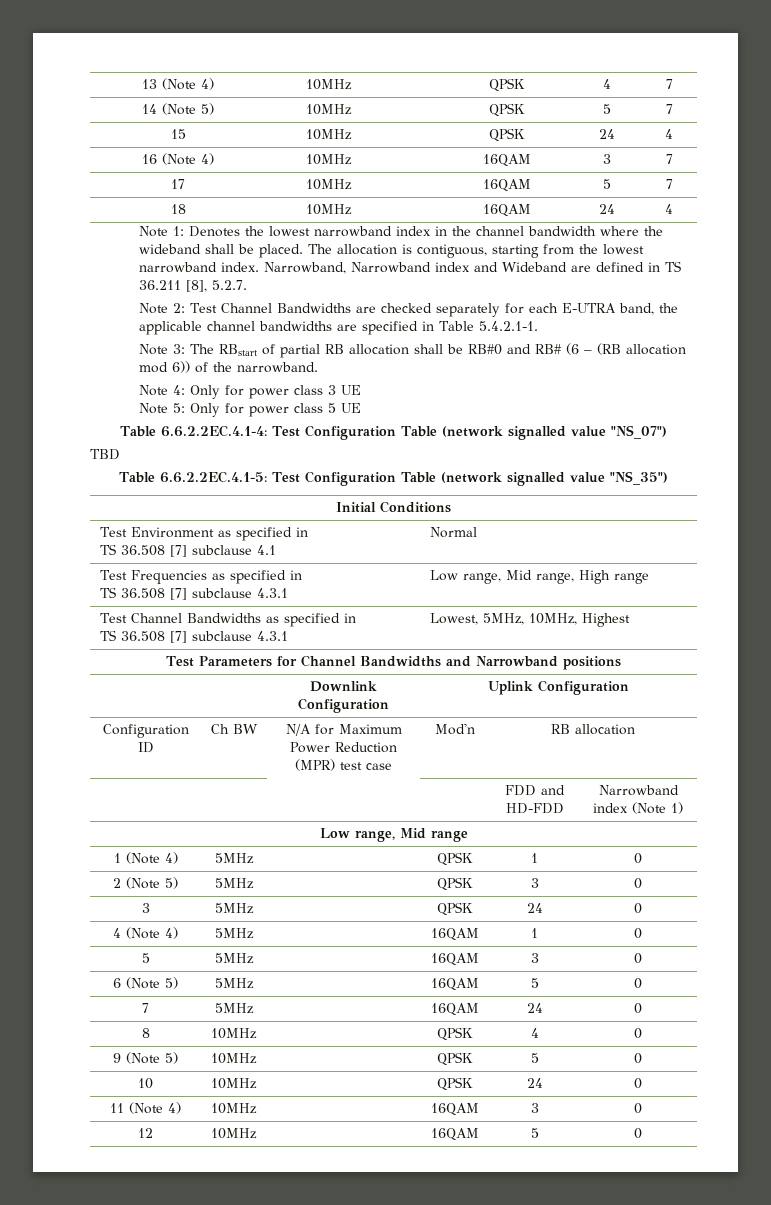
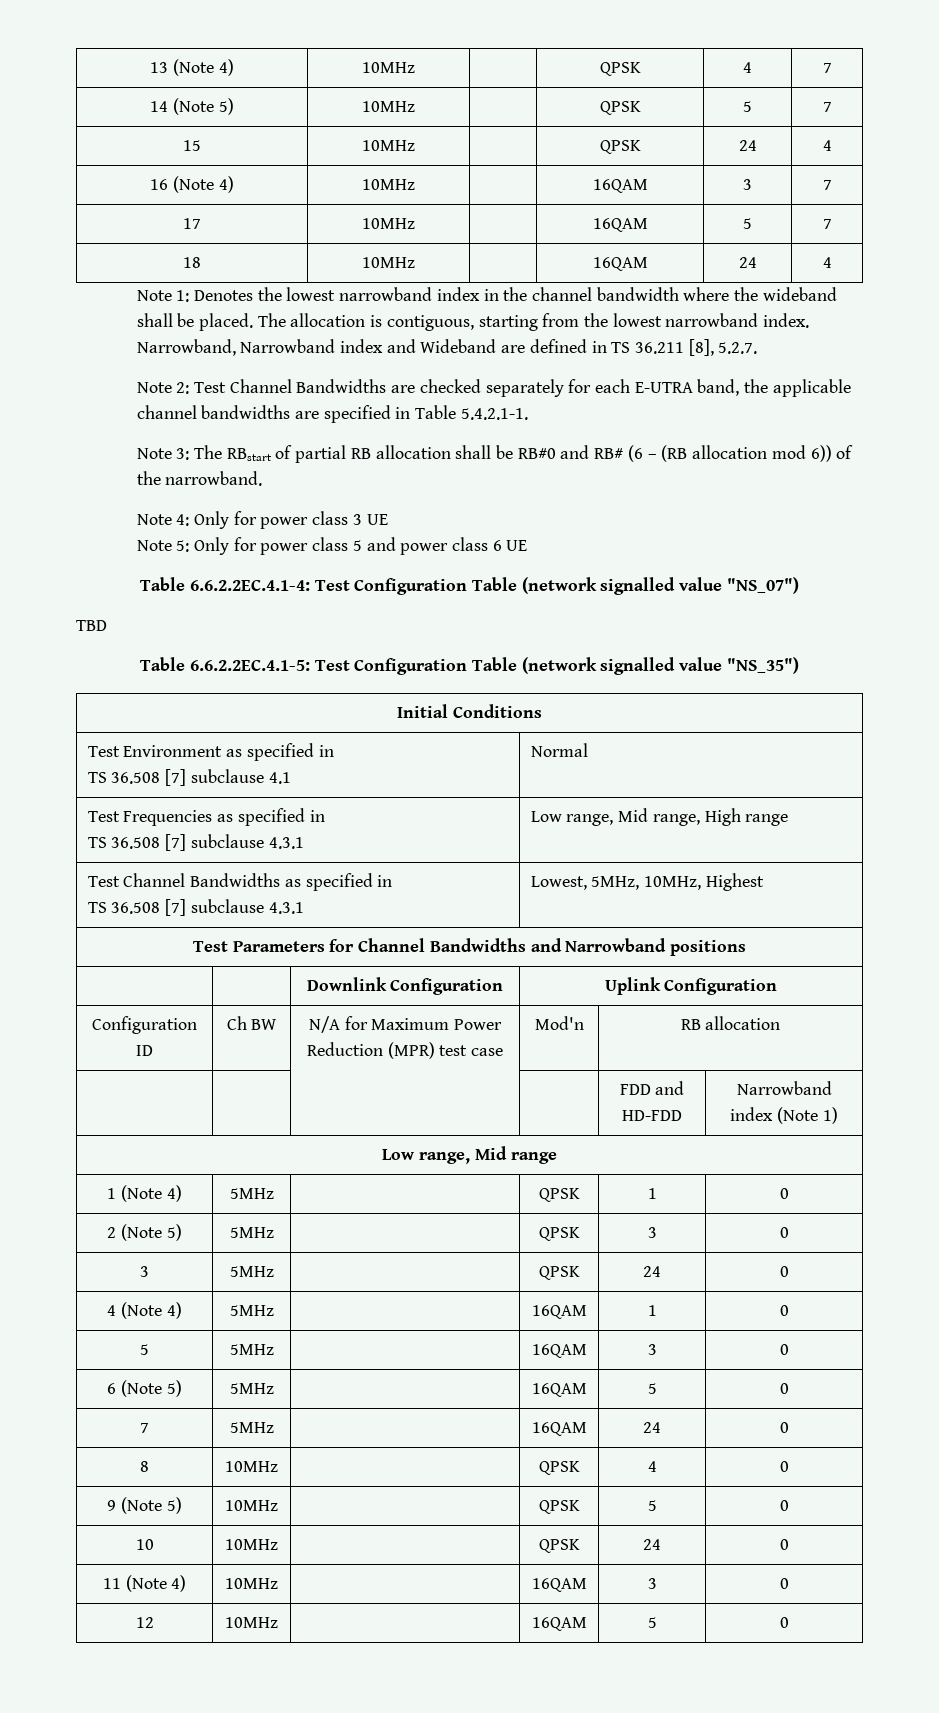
(336, 408) none -> [366,537,502,555] and power class 6

